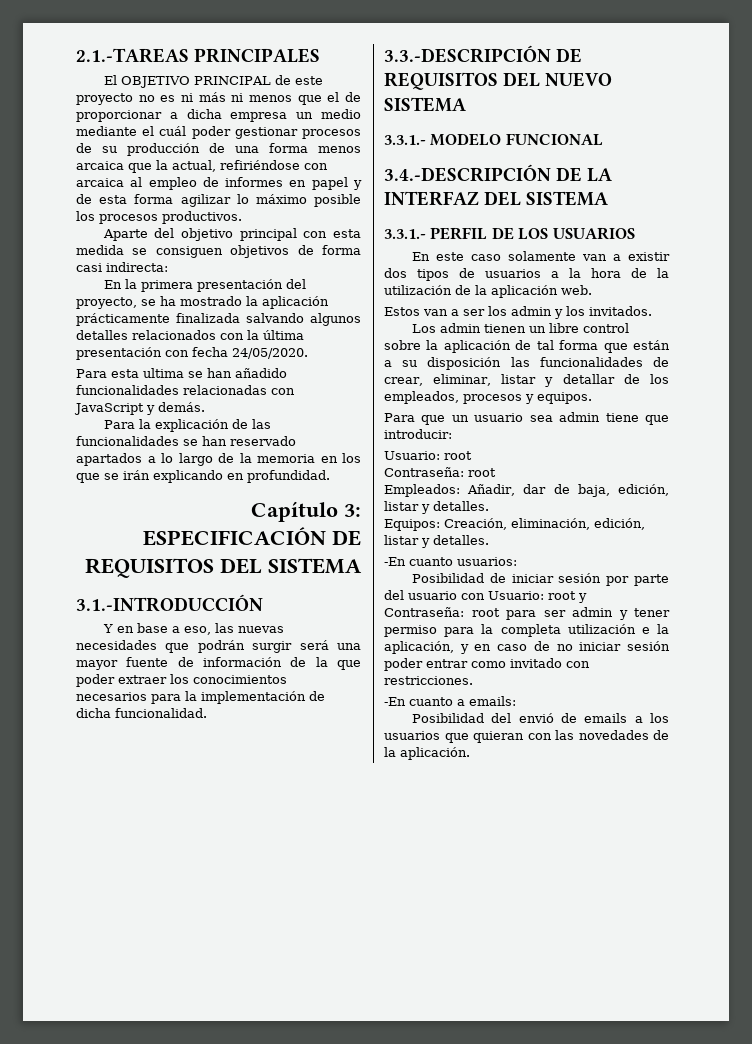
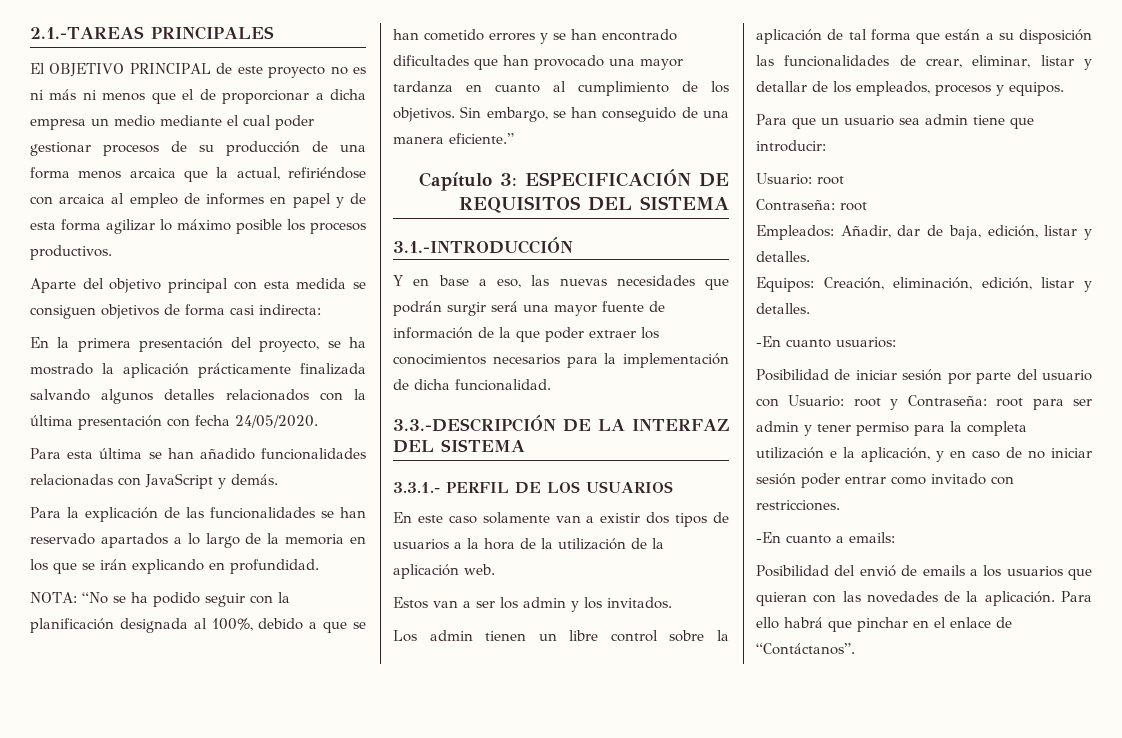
[159,126,187,136] cuál -> [243,115,271,126] cual
[143,368,184,378] ultima -> [99,448,143,459] última
(330, 476) none -> [30,592,290,607] [30,618,366,633] [393,29,677,44] [393,55,683,70] [393,81,729,96] [393,106,729,122] [393,133,514,144] // NOTA: “No se ha podido seguir con la planificación designada al 100%, debido a que se han cometido errores y se han encontrado dificultades que han provocado una mayor tardanza en cuanto al cumplimiento de los objetivos. Sin embargo, se han conseguido de una manera eficiente.”
[384,72,613,90] [384,97,466,112] [384,133,603,146] [384,164,583,182] REQUISITOS DEL NUEVO SISTEMA // 3.3.1.- MODELO FUNCIONAL // 3.4.-DESCRIPCIÓN DE -> (591, 425) none
(470, 753) none -> [1061,591,1092,602] [756,617,1012,632] [756,643,855,655] Para ello habrá que pinchar en el enlace de “Contáctanos”.

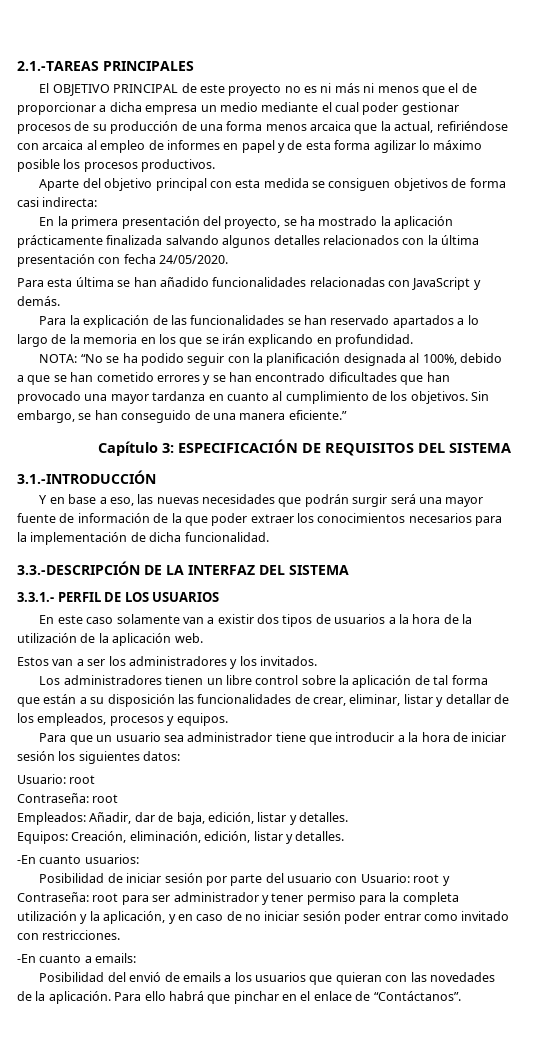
[523,597,566,608] admin -> [128,656,227,666] administradores
[429,630,473,641] admin -> [63,675,162,685] administradores
[925,114,968,125] admin -> [187,732,273,742] administrador
[756,140,826,152] introducir: -> [335,732,507,742] [17,751,181,764] introducir a la hora de iniciar sesión los siguientes datos:
[756,421,799,432] admin -> [173,892,259,902] administrador
[830,451,837,458] e -> [80,914,88,924] y

